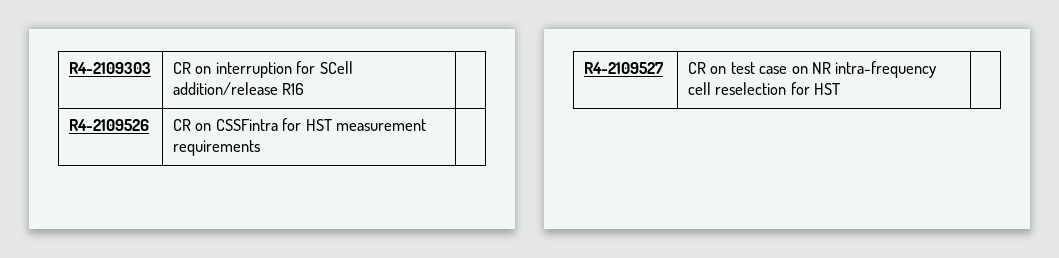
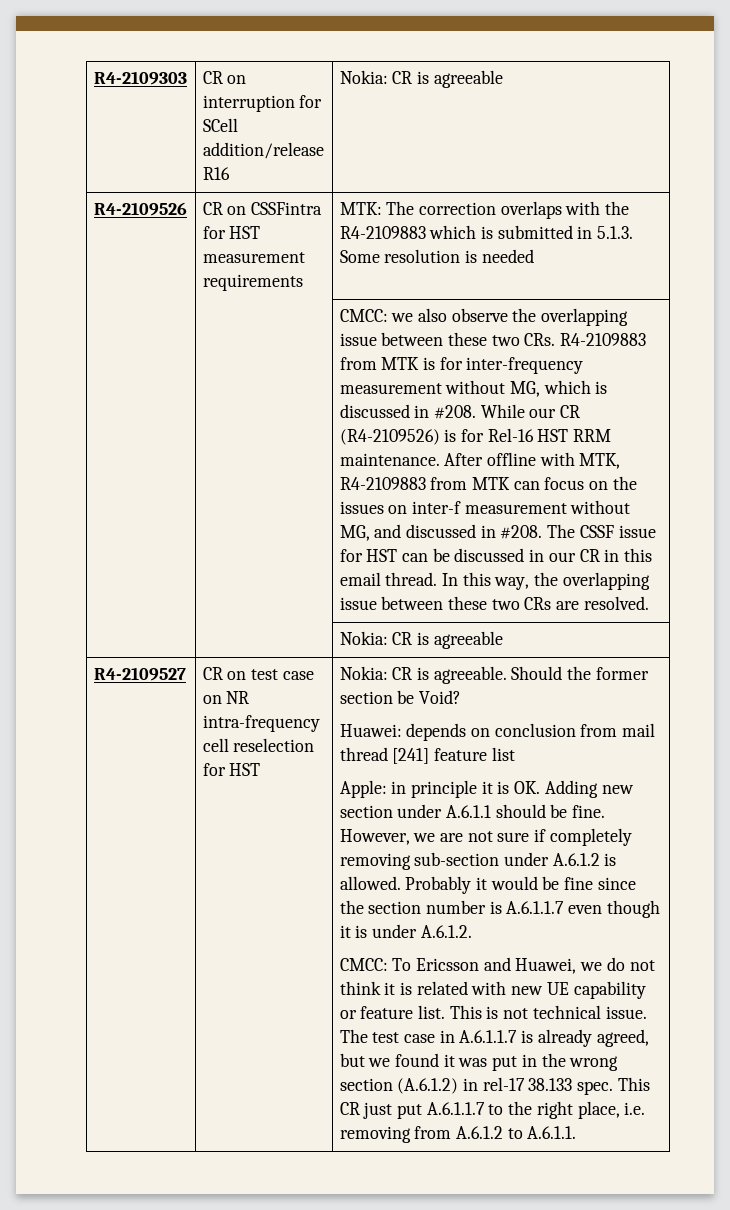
(305, 89) none -> [339,70,503,88] Nokia: CR is agreeable
(260, 148) none -> [339,201,630,219] [339,225,634,239] [339,249,534,263] [339,308,629,326] [339,332,647,346] [339,357,584,374] [339,380,608,397] [339,404,581,419] [339,428,612,445] [339,452,621,469] [339,476,637,490] [339,500,631,514] [339,524,656,541] [339,548,653,562] [339,572,650,590] [339,596,649,610] [339,631,503,649] MTK: The correction overlaps with the R4-2109883 which is submitted in 5.1.3. Some resolution is needed // | | CMCC: we also observe the overlapping issue between these two CRs. R4-2109883 from MTK is for inter-frequency measurement without MG, which is discussed in #208. While our CR (R4-2109526) is for Rel-16 HST RRM maintenance. After offline with MTK, R4-2109883 from MTK can focus on the issues on inter-f measurement without MG, and discussed in #208. The CSSF issue for HST can be discussed in our CR in this email thread. In this way, the overlapping issue between these two CRs are resolved. // | | Nokia: CR is agreeable
(841, 89) none -> [339,666,649,684] [339,690,461,704] [339,723,656,741] [339,747,515,764] [339,780,634,798] [339,804,606,818] [339,828,632,846] [339,852,617,870] [339,876,636,894] [339,900,660,918] [339,924,472,938] [339,957,655,974] [339,981,646,999] [339,1005,647,1019] [339,1029,649,1047] [339,1053,619,1071] [339,1077,650,1095] [339,1101,646,1119] [339,1126,577,1143] Nokia: CR is agreeable. Should the former section be Void? // Huawei: depends on conclusion from mail thread [241] feature list // Apple: in principle it is OK. Adding new section under A.6.1.1 should be fine. However, we are not sure if completely removing sub-section under A.6.1.2 is allowed. Probably it would be fine since the section number is A.6.1.1.7 even though it is under A.6.1.2. // CMCC: To Ericsson and Huawei, we do not think it is related with new UE capability or feature list. This is not technical issue. The test case in A.6.1.1.7 is already agreed, but we found it was put in the wrong section (A.6.1.2) in rel-17 38.133 spec. This CR just put A.6.1.1.7 to the right place, i.e. removing from A.6.1.2 to A.6.1.1.

